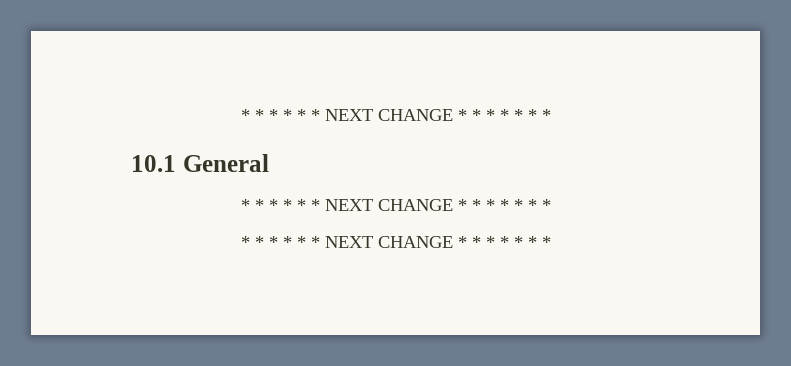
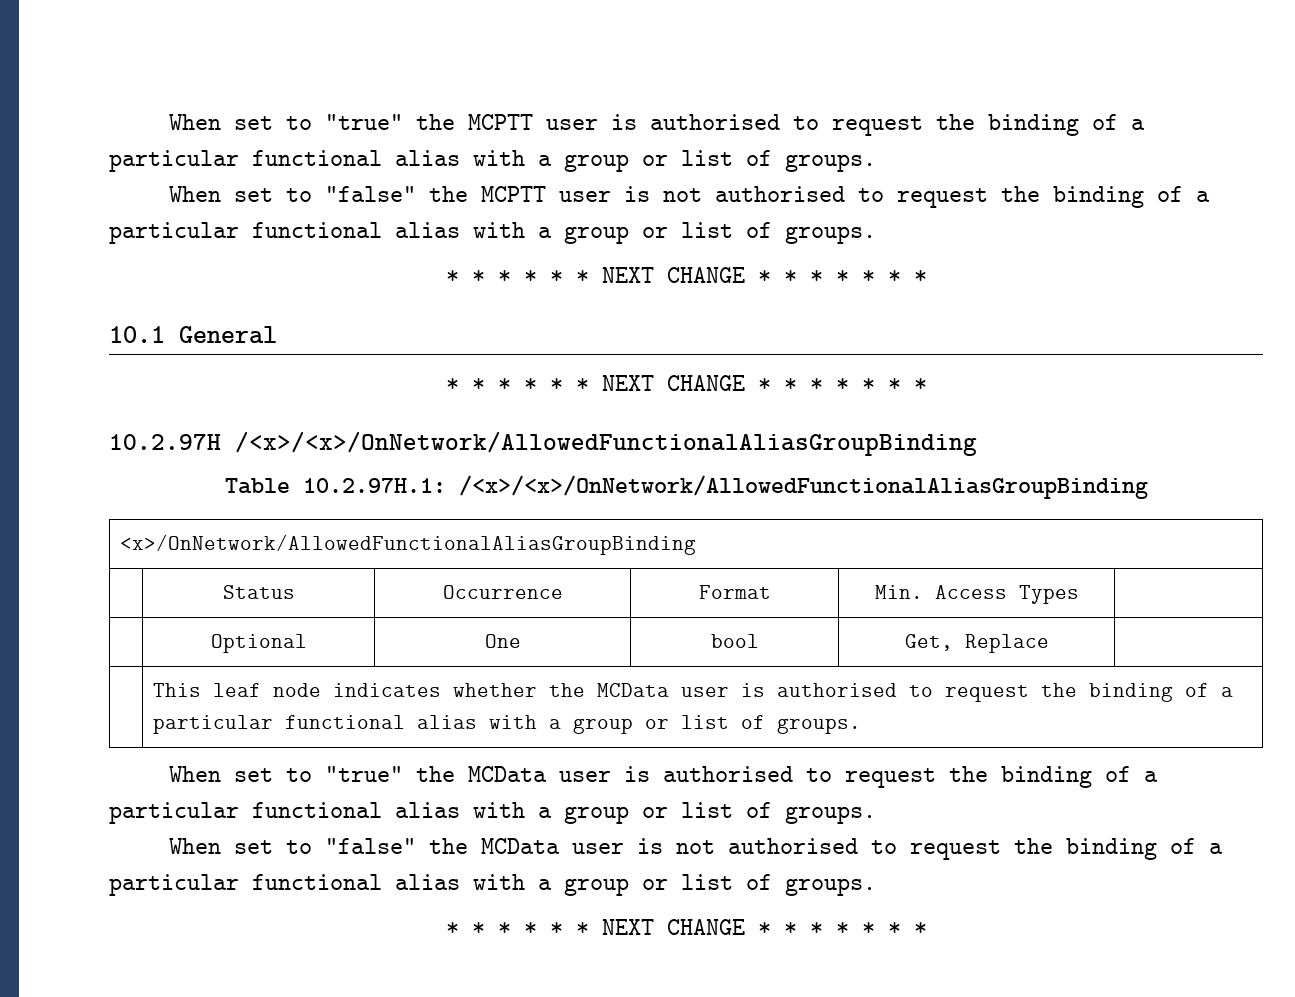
(240, 115) none -> [169,114,1146,136] [109,150,876,172] [169,186,1211,208] [109,222,876,244] When set to "true" the MCPTT user is authorised to request the binding of a particular functional alias with a group or list of groups. // When set to "false" the MCPTT user is not authorised to request the binding of a particular functional alias with a group or list of groups. //
(551, 205) none -> [109,431,977,456] [224,475,1148,499] [119,534,696,555] [222,585,295,599] [442,585,563,599] [698,585,771,599] [874,585,1079,604] [210,634,307,653] [484,634,521,648] [710,634,759,648] [904,634,1049,653] [152,683,1233,702] [152,715,861,734] [169,766,1159,788] [109,802,876,824] [169,838,1224,860] [109,874,876,896] // 10.2.97H /<x>/<x>/OnNetwork/AllowedFunctionalAliasGroupBinding // Table 10.2.97H.1: /<x>/<x>/OnNetwork/AllowedFunctionalAliasGroupBinding // <x>/OnNetwork/AllowedFunctionalAliasGroupBinding // | Status | Occurrence | Format | Min. Access Types | // | Optional | One | bool | Get, Replace | // | This leaf node indicates whether the MCData user is authorised to request the binding of a particular functional alias with a group or list of groups. // When set to "true" the MCData user is authorised to request the binding of a particular functional alias with a group or list of groups. // When set to "false" the MCData user is not authorised to request the binding of a particular functional alias with a group or list of groups.

